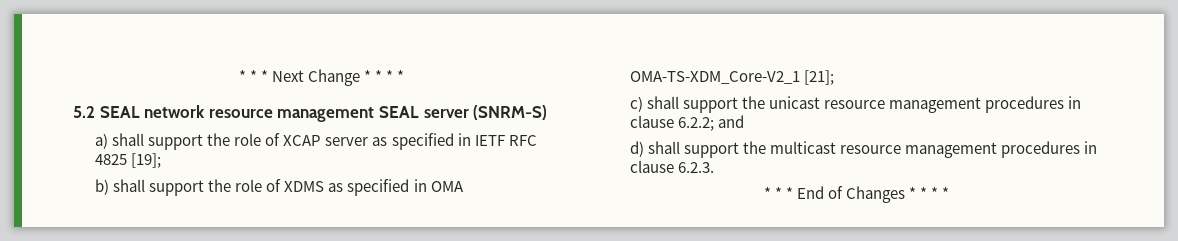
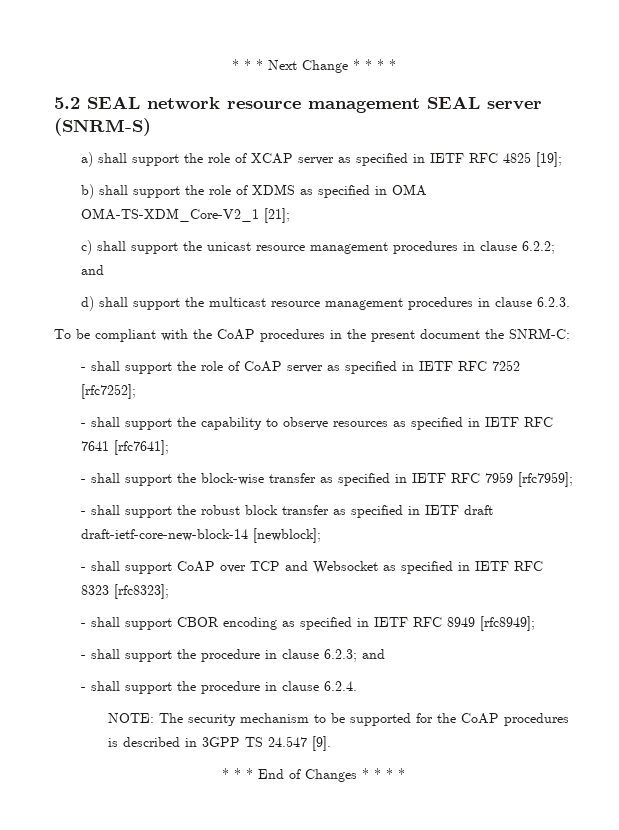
(715, 167) none -> [54,328,570,342] [80,360,520,374] [80,384,136,399] [80,417,553,430] [80,440,169,455] [80,472,573,487] [80,505,493,518] [80,528,321,543] [80,561,543,574] [80,584,169,599] [80,616,535,631] [80,649,385,662] [80,681,357,694] [107,713,569,726] [107,736,331,751] // To be compliant with the CoAP procedures in the present document the SNRM-C: // - shall support the role of CoAP server as specified in IETF RFC 7252 [rfc7252]; // - shall support the capability to observe resources as specified in IETF RFC 7641 [rfc7641]; // - shall support the block-wise transfer as specified in IETF RFC 7959 [rfc7959]; // - shall support the robust block transfer as specified in IETF draft draft-ietf-core-new-block-14 [newblock]; // - shall support CoAP over TCP and Websocket as specified in IETF RFC 8323 [rfc8323]; // - shall support CBOR encoding as specified in IETF RFC 8949 [rfc8949]; // - shall support the procedure in clause 6.2.3; and // - shall support the procedure in clause 6.2.4. // NOTE: The security mechanism to be supported for the CoAP procedures is described in 3GPP TS 24.547 [9].

